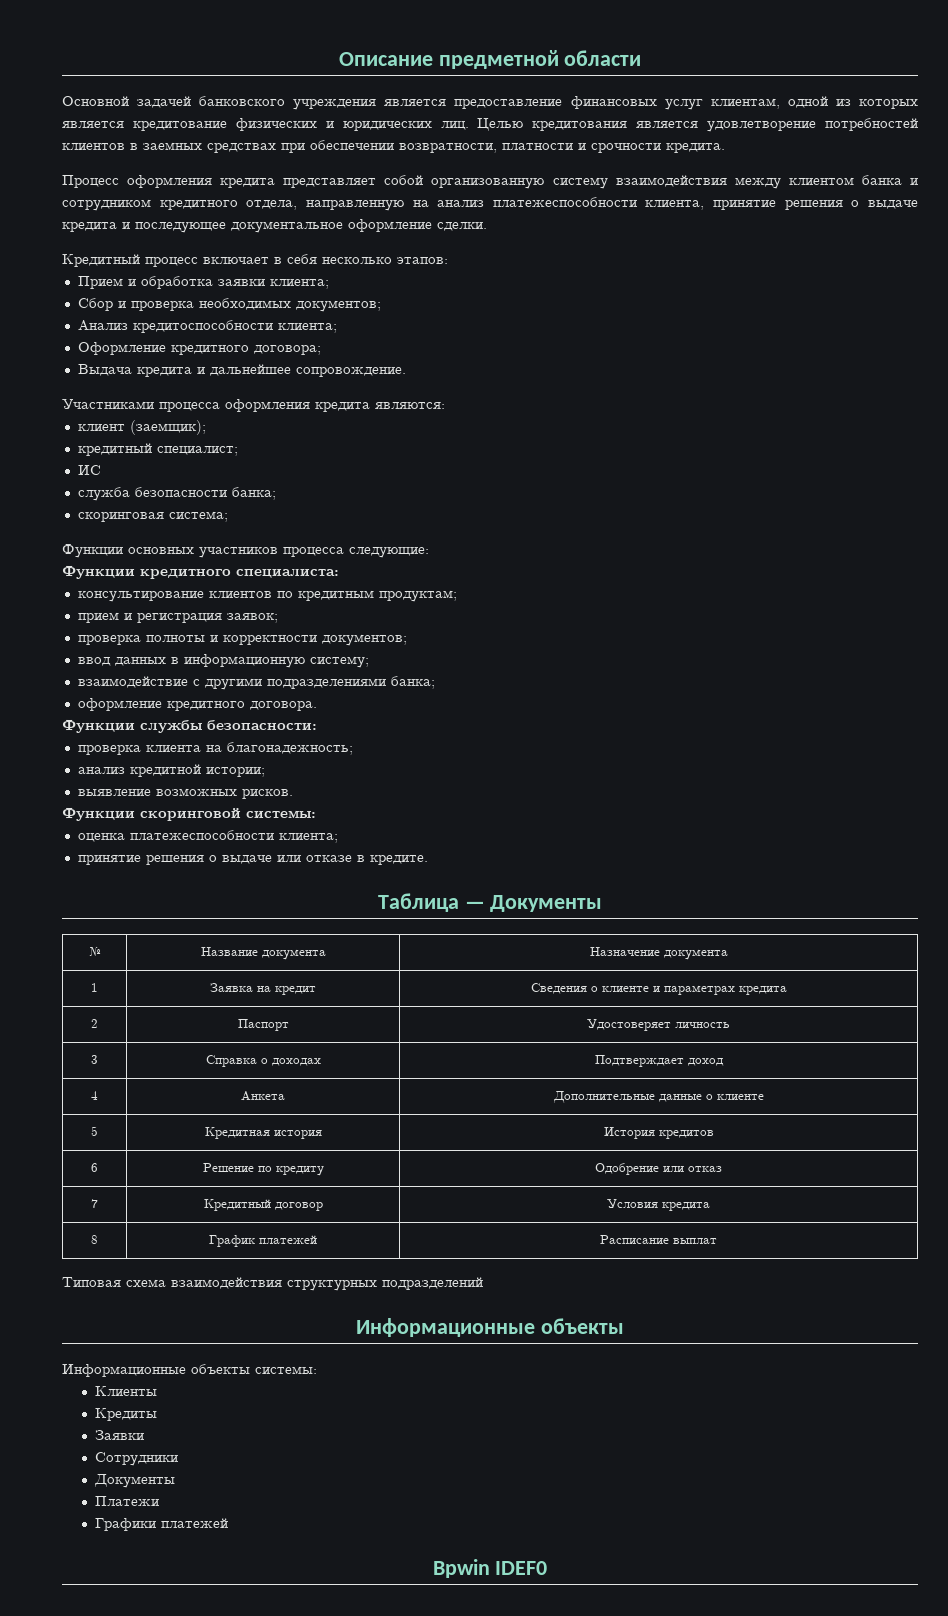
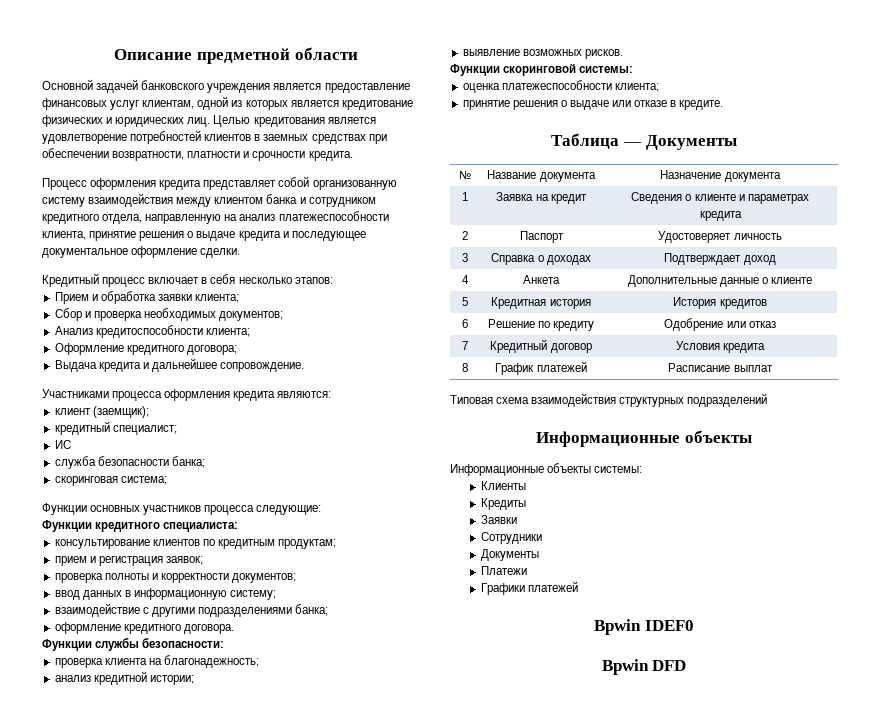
(548, 1568) none -> [601,659,687,675] // Bpwin DFD

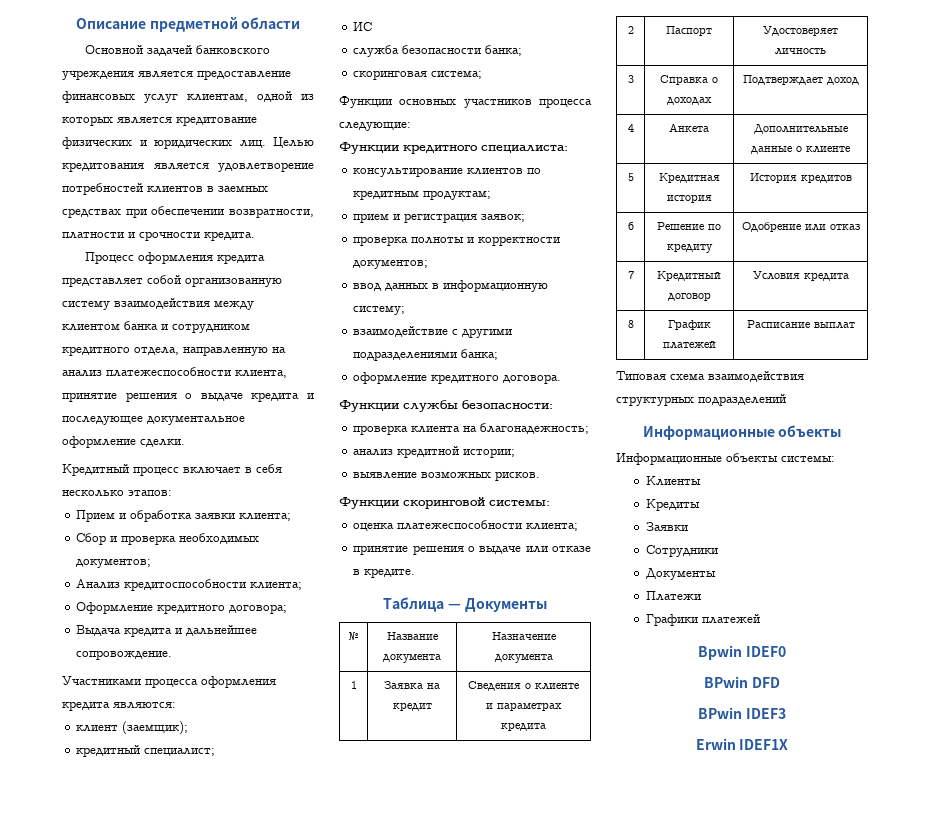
[601,659,649,675] Bpwin -> [704,676,749,688] BPwin
(687, 665) none -> [698,707,786,719] [695,738,789,750] // BPwin IDEF3 // Erwin IDEF1X

